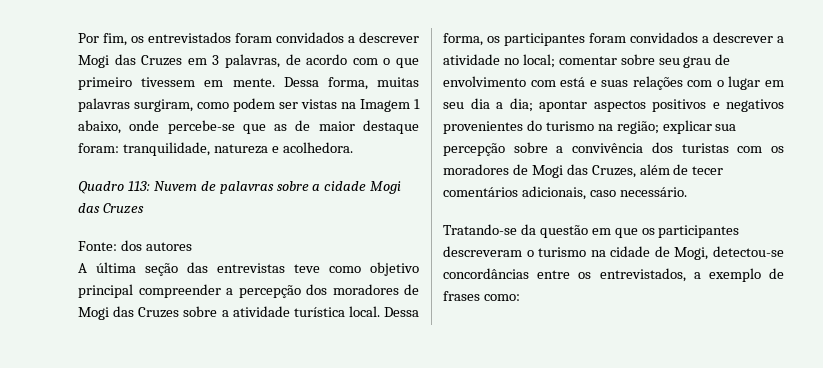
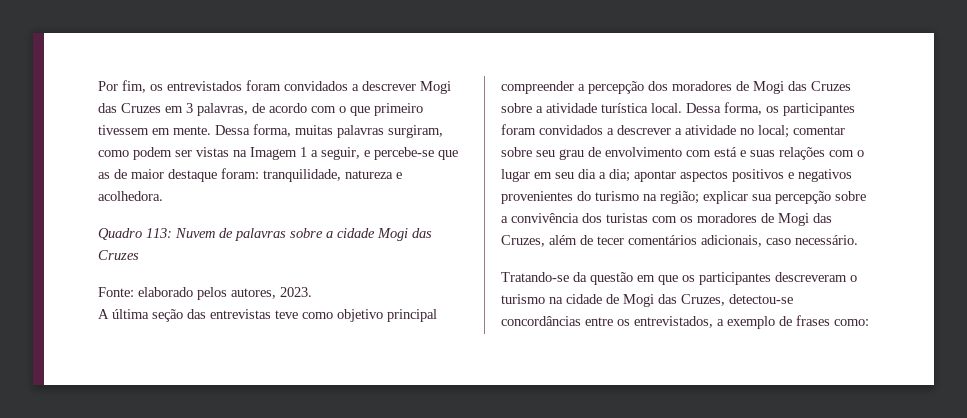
[78,120,160,134] abaixo, onde -> [311,147,370,160] a seguir, e
[120,240,192,251] dos autores -> [138,287,312,300] elaborado pelos autores, 2023.
[674,247,709,260] Mogi, -> [623,294,725,307] Mogi das Cruzes,

